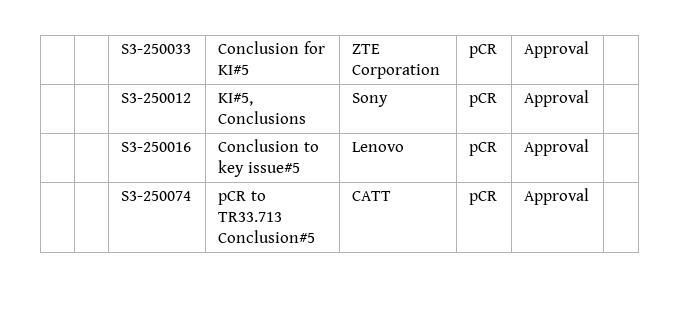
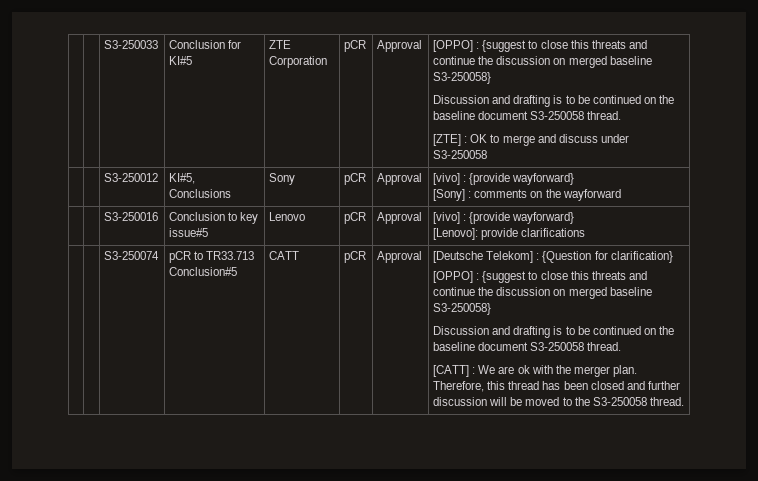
(589, 49) none -> [433,40,647,52] [433,56,652,68] [433,72,492,84] [433,95,674,107] [433,111,622,120] [433,134,629,146] [433,150,488,159] [OPPO] : {suggest to close this threats and continue the discussion on merged baseline S3-250058} // Discussion and drafting is to be continued on the baseline document S3-250058 thread. // [ZTE] : OK to merge and discuss under S3-250058
(589, 98) none -> [433,173,575,185] [433,189,621,201] [vivo] : {provide wayforward} // [Sony] : comments on the wayforward
(589, 147) none -> [433,212,575,224] [433,228,586,240] [vivo] : {provide wayforward} // [Lenovo]: provide clarifications
(589, 196) none -> [433,251,673,263] [433,271,647,283] [433,287,652,299] [433,303,492,315] [433,326,674,338] [433,342,622,351] [433,365,637,377] [433,381,680,392] [433,397,684,406] [Deutsche Telekom] : {Question for clarification} // [OPPO] : {suggest to close this threats and continue the discussion on merged baseline S3-250058} // Discussion and drafting is to be continued on the baseline document S3-250058 thread. // [CATT] : We are ok with the merger plan. Therefore, this thread has been closed and further discussion will be moved to the S3-250058 thread.

